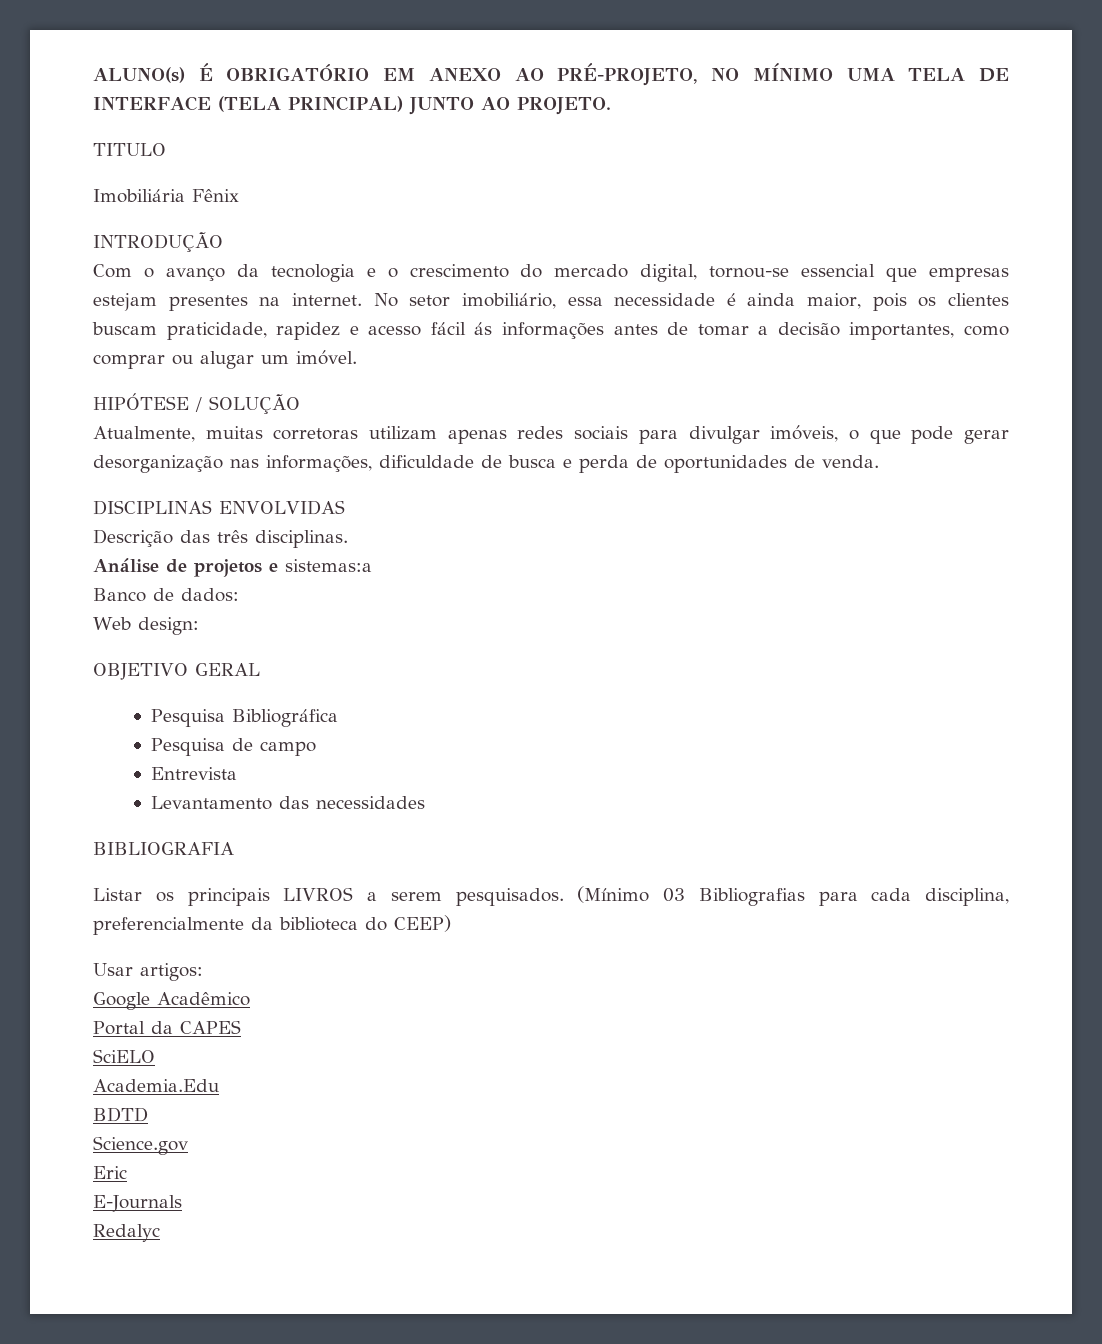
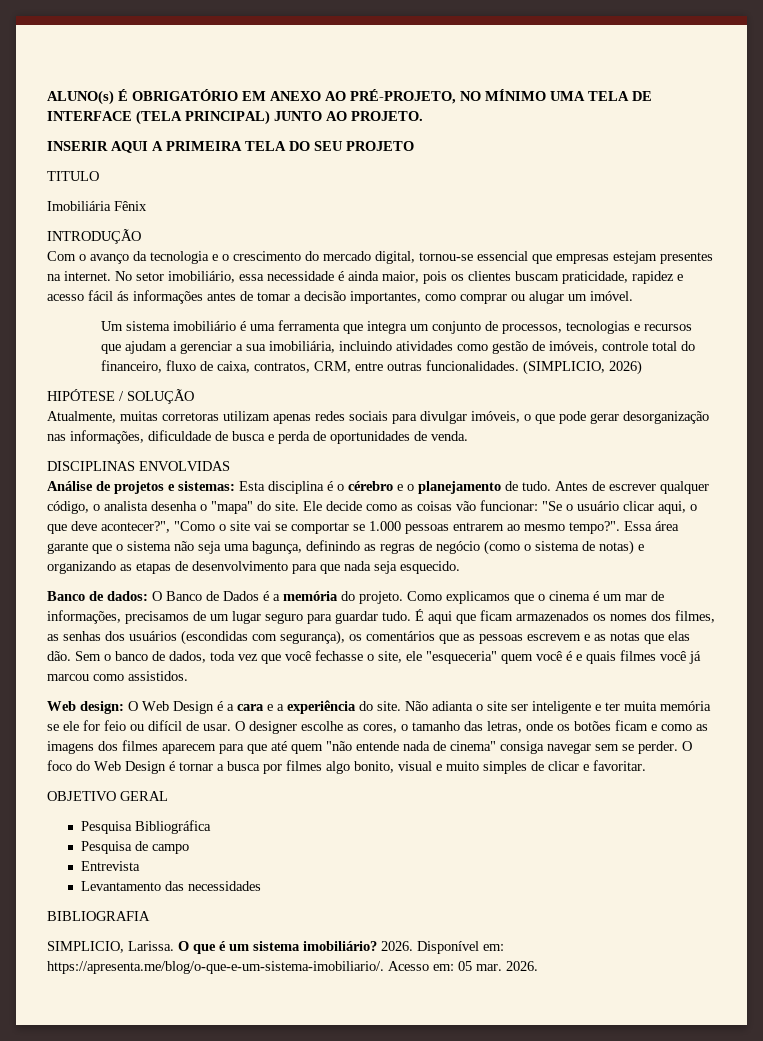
(611, 106) none -> [47,141,414,153] // INSERIR AQUI A PRIMEIRA TELA DO SEU PROJETO
(357, 357) none -> [101,320,693,334] [101,341,696,354] [101,360,643,375] // Um sistema imobiliário é uma ferramenta que integra um conjunto de processos, tecnologias e recursos que ajudam a gerenciar a sua imobiliária, incluindo atividades como gestão de imóveis, controle total do financeiro, fluxo de caixa, contratos, CRM, entre outras funcionalidades. (SIMPLICIO, 2026)
[93,529,348,548] // Descrição das três disciplinas. -> (230, 466) none
[285,559,372,572] [93,588,239,602] [93,617,199,635] sistemas:a // Banco de dados: // Web design: -> [178,481,709,494] [47,500,697,514] [47,521,679,534] [47,540,644,555] [47,561,460,574] [47,591,664,604] [47,609,715,624] [47,630,690,645] [47,650,701,664] [47,671,188,681] [47,700,711,714] [47,720,708,734] [47,740,692,754] [47,760,646,774] sistemas: Esta disciplina é o cérebro e o planejamento de tudo. Antes de escrever qualquer código, o analista desenha o "mapa" do site. Ele decide como as coisas vão funcionar: "Se o usuário clicar aqui, o que deve acontecer?", "Como o site vai se comportar se 1.000 pessoas entrarem ao mesmo tempo?". Essa área garante que o sistema não seja uma bagunça, definindo as regras de negócio (como o sistema de notas) e organizando as etapas de desenvolvimento para que nada seja esquecido. // Banco de dados: O Banco de Dados é a memória do projeto. Como explicamos que o cinema é um mar de informações, precisamos de um lugar seguro para guardar tudo. É aqui que ficam armazenados os nomes dos filmes, as senhas dos usuários (escondidas com segurança), os comentários que as pessoas escrevem e as notas que elas dão. Sem o banco de dados, toda vez que você fechasse o site, ele "esqueceria" quem você é e quais filmes você já marcou como assistidos. // Web design: O Web Design é a cara e a experiência do site. Não adianta o site ser inteligente e ter muita memória se ele for feio ou difícil de usar. O designer escolhe as cores, o tamanho das letras, onde os botões ficam e como as imagens dos filmes aparecem para que até quem "não entende nada de cinema" consiga navegar sem se perder. O foco do Web Design é tornar a busca por filmes algo bonito, visual e muito simples de clicar e favoritar.
[93,886,1009,906] [93,915,451,935] [93,963,203,981] [93,992,250,1010] [93,1020,241,1035] [93,1049,155,1063] [93,1079,219,1092] [93,1107,148,1122] [93,1136,188,1155] [93,1166,127,1179] [93,1195,182,1212] [93,1224,160,1242] Listar os principais LIVROS a serem pesquisados. (Mínimo 03 Bibliografias para cada disciplina, preferencialmente da biblioteca do CEEP) // Usar artigos: // Google Acadêmico // Portal da CAPES // SciELO // Academia.Edu // BDTD // Science.gov // Eric // E-Journals // Redalyc -> [47,941,504,954] [47,961,538,974] SIMPLICIO, Larissa. O que é um sistema imobiliário? 2026. Disponível em: https://apresenta.me/blog/o-que-e-um-sistema-imobiliario/. Acesso em: 05 mar. 2026.

